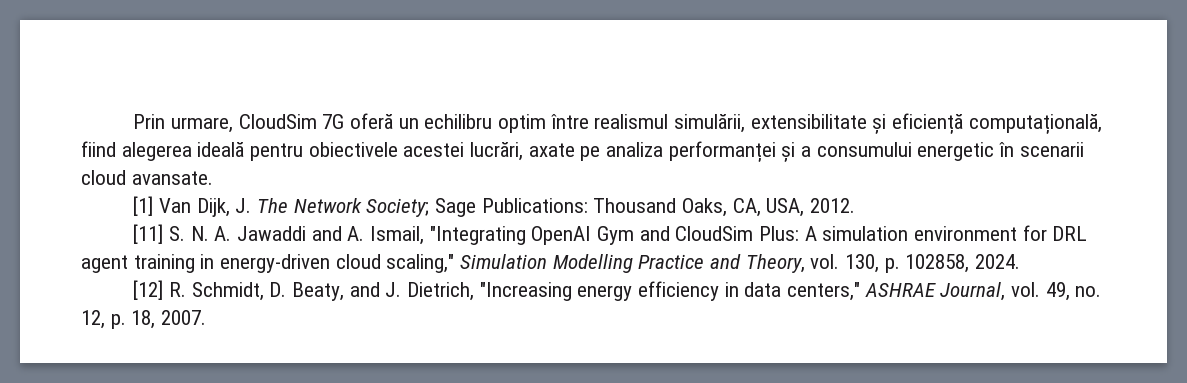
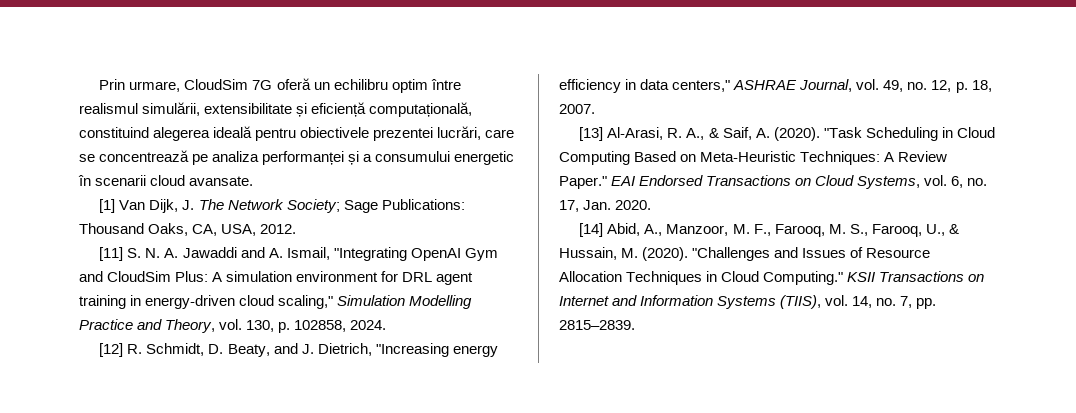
[81,141,116,157] fiind -> [79,127,149,138] constituind
[403,142,575,161] acestei lucrări, axate -> [373,126,515,141] [79,150,190,162] prezentei lucrări, care se concentrează
(207, 317) none -> [579,127,995,141] [559,151,948,165] [559,175,988,189] [559,200,652,212] [579,223,959,237] [559,247,931,261] [559,271,985,285] [559,295,937,309] [559,320,635,330] // [13] Al-Arasi, R. A., & Saif, A. (2020). "Task Scheduling in Cloud Computing Based on Meta-Heuristic Techniques: A Review Paper." EAI Endorsed Transactions on Cloud Systems, vol. 6, no. 17, Jan. 2020. // [14] Abid, A., Manzoor, M. F., Farooq, M. S., Farooq, U., & Hussain, M. (2020). "Challenges and Issues of Resource Allocation Techniques in Cloud Computing." KSII Transactions on Internet and Information Systems (TIIS), vol. 14, no. 7, pp. 2815–2839.

